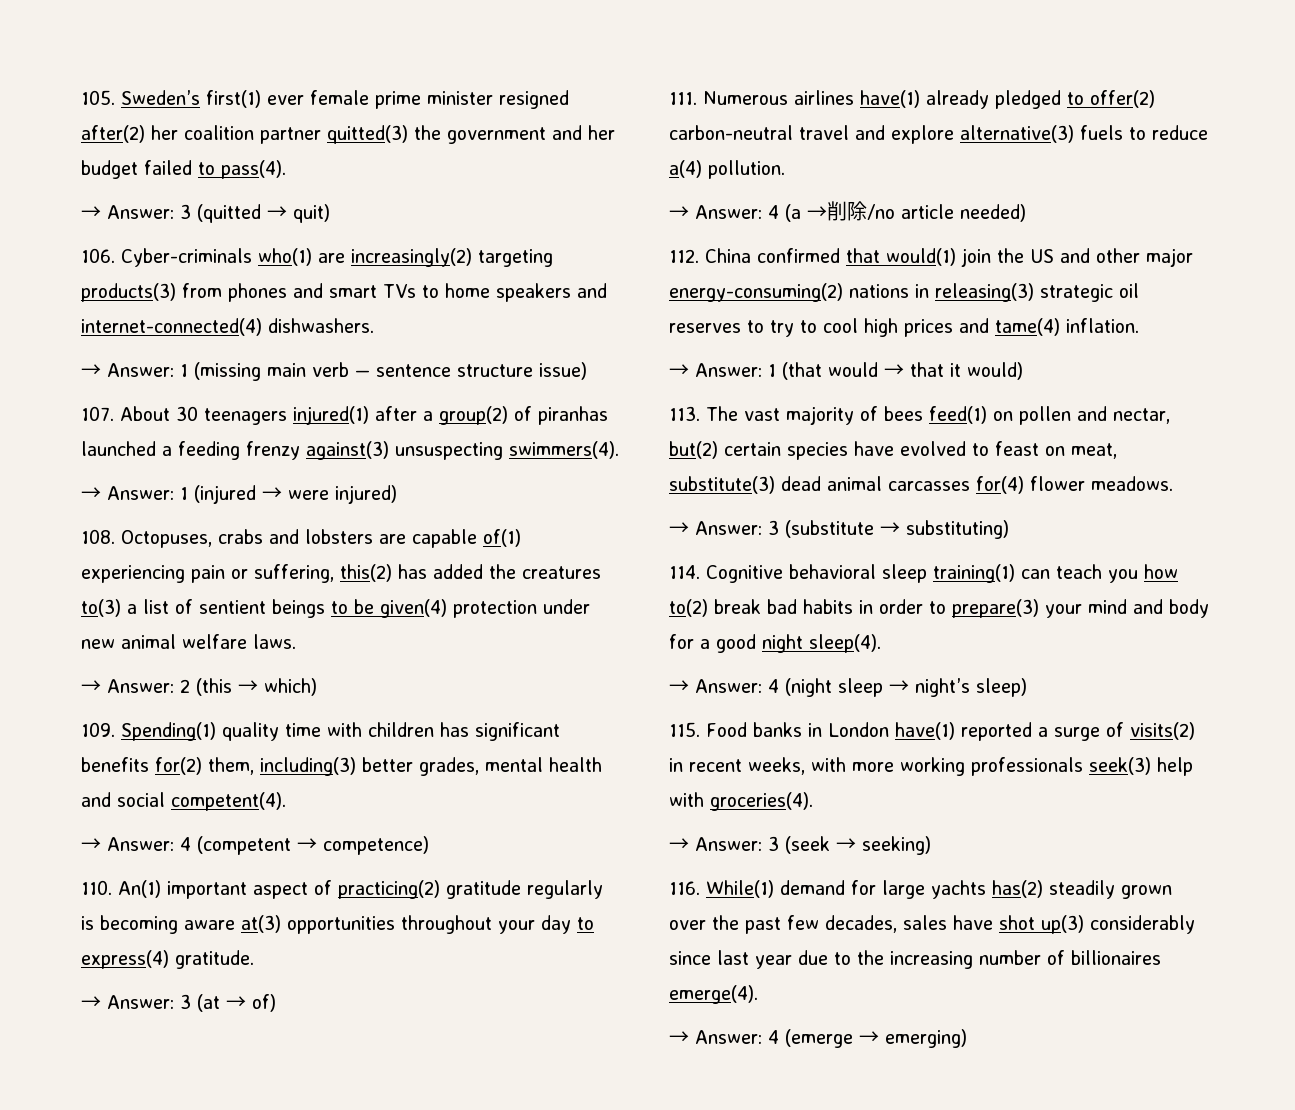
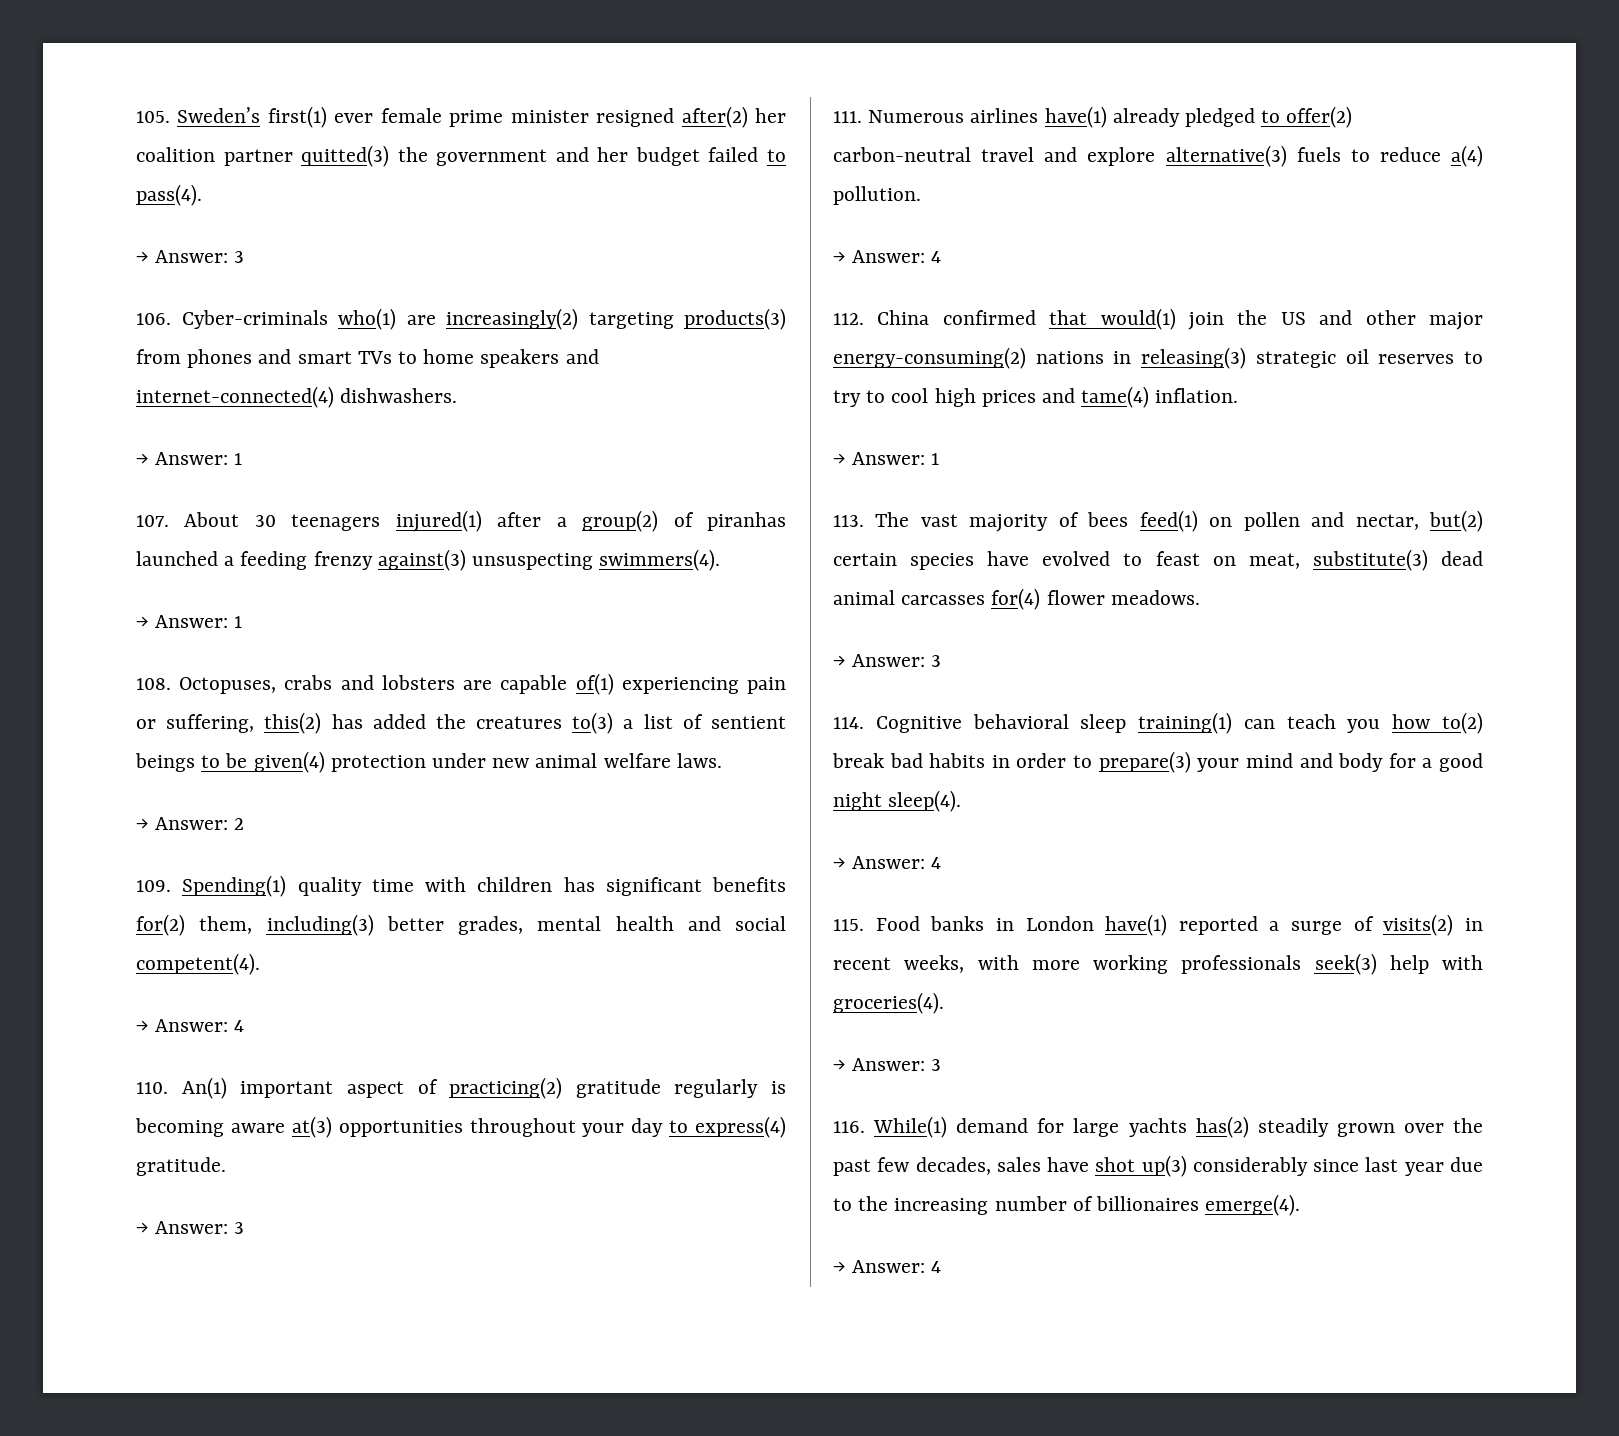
[197,204,330,223] (quitted → quit) -> (245, 257) none
[194,362,587,381] (missing main verb — sentence structure issue) -> (243, 459) none
[194,485,397,504] (injured → were injured) -> (243, 622) none
[196,678,317,696] (this → which) -> (245, 824) none
[197,836,429,855] (competent → competence) -> (245, 1026) none
[197,994,276,1012] (at → of) -> (245, 1228) none
[785,201,1026,222] (a →削除/no article needed) -> (942, 257) none
[782,362,1023,380] (that would → that it would) -> (940, 459) none
[785,520,1009,539] (substitute → substituting) -> (942, 661) none
[785,678,1027,697] (night sleep → night’s sleep) -> (942, 863) none
[785,836,931,855] (seek → seeking) -> (942, 1065) none
[785,1029,967,1048] (emerge → emerging) -> (942, 1267) none

